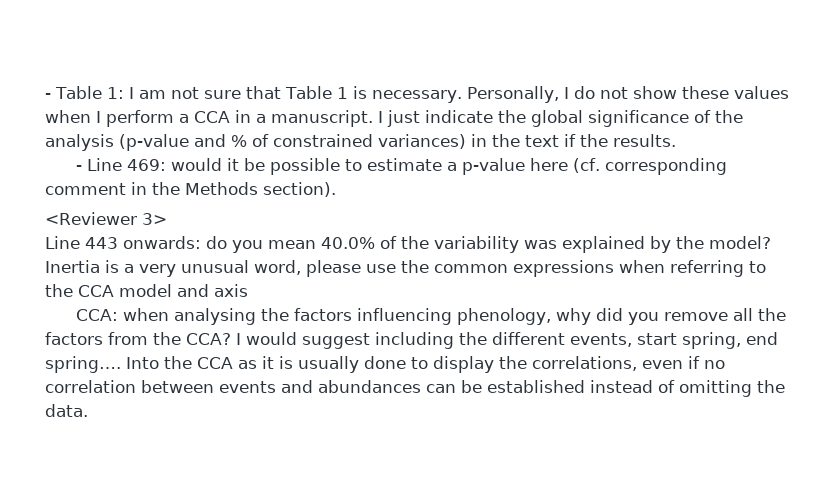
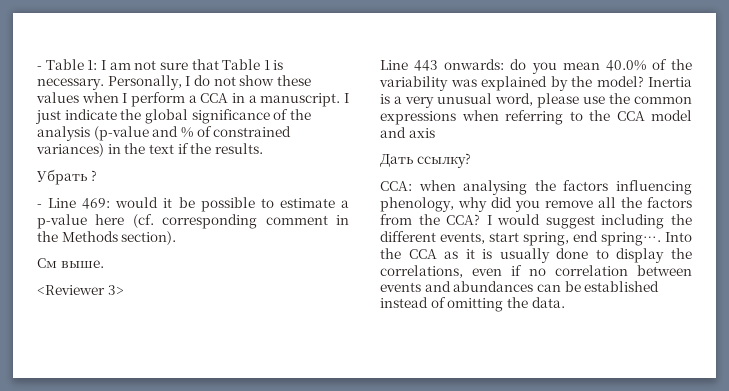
(676, 140) none -> [36,169,97,185] // Убрать ?
(336, 189) none -> [37,258,104,268] // См выше.
(248, 290) none -> [380,153,471,168] // Дать ссылку?

